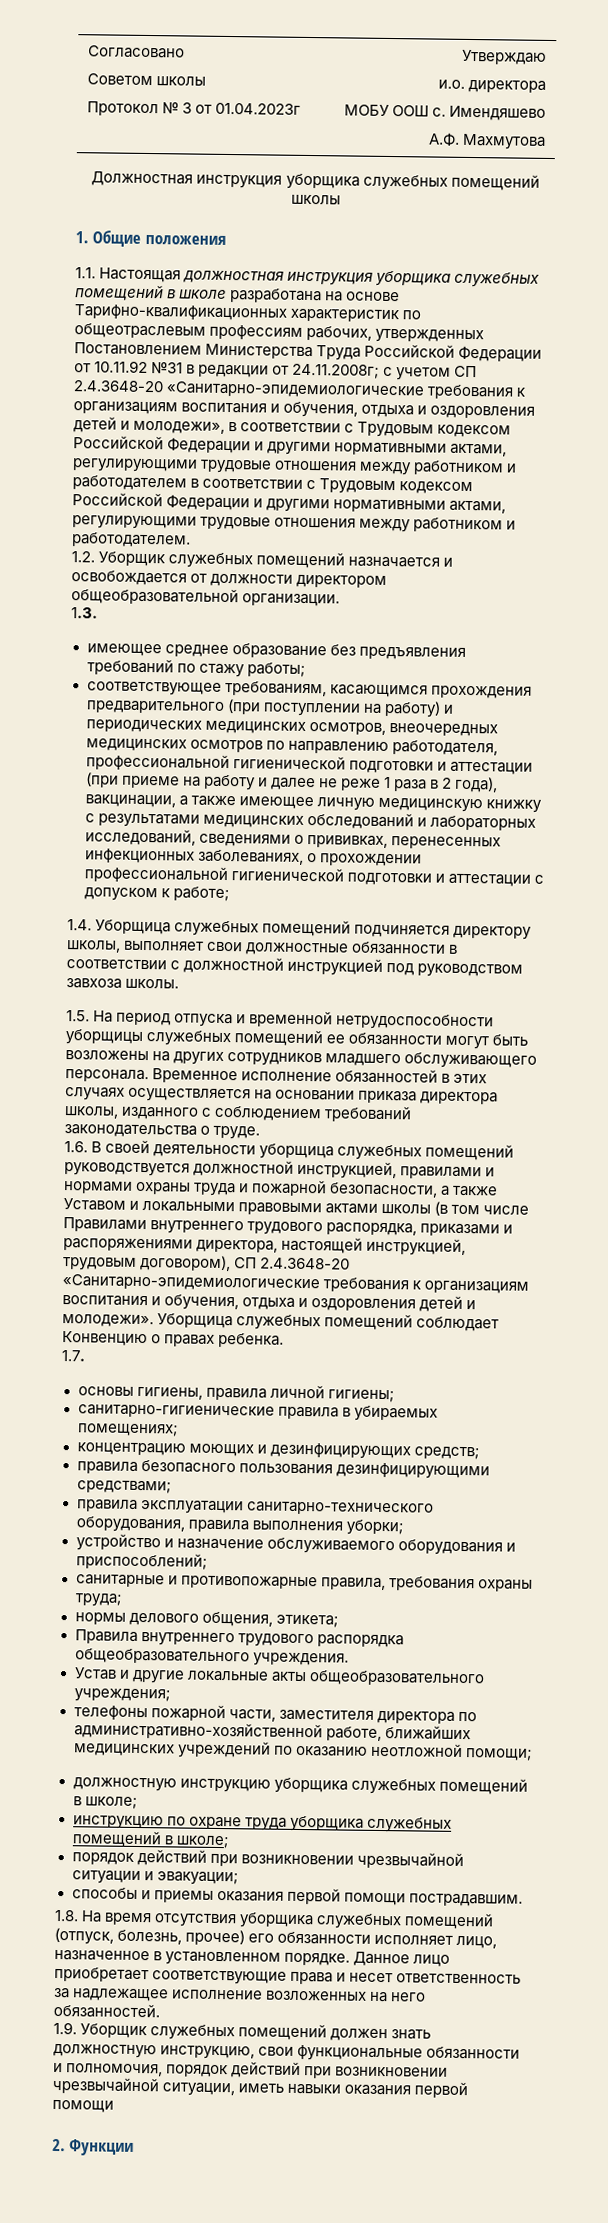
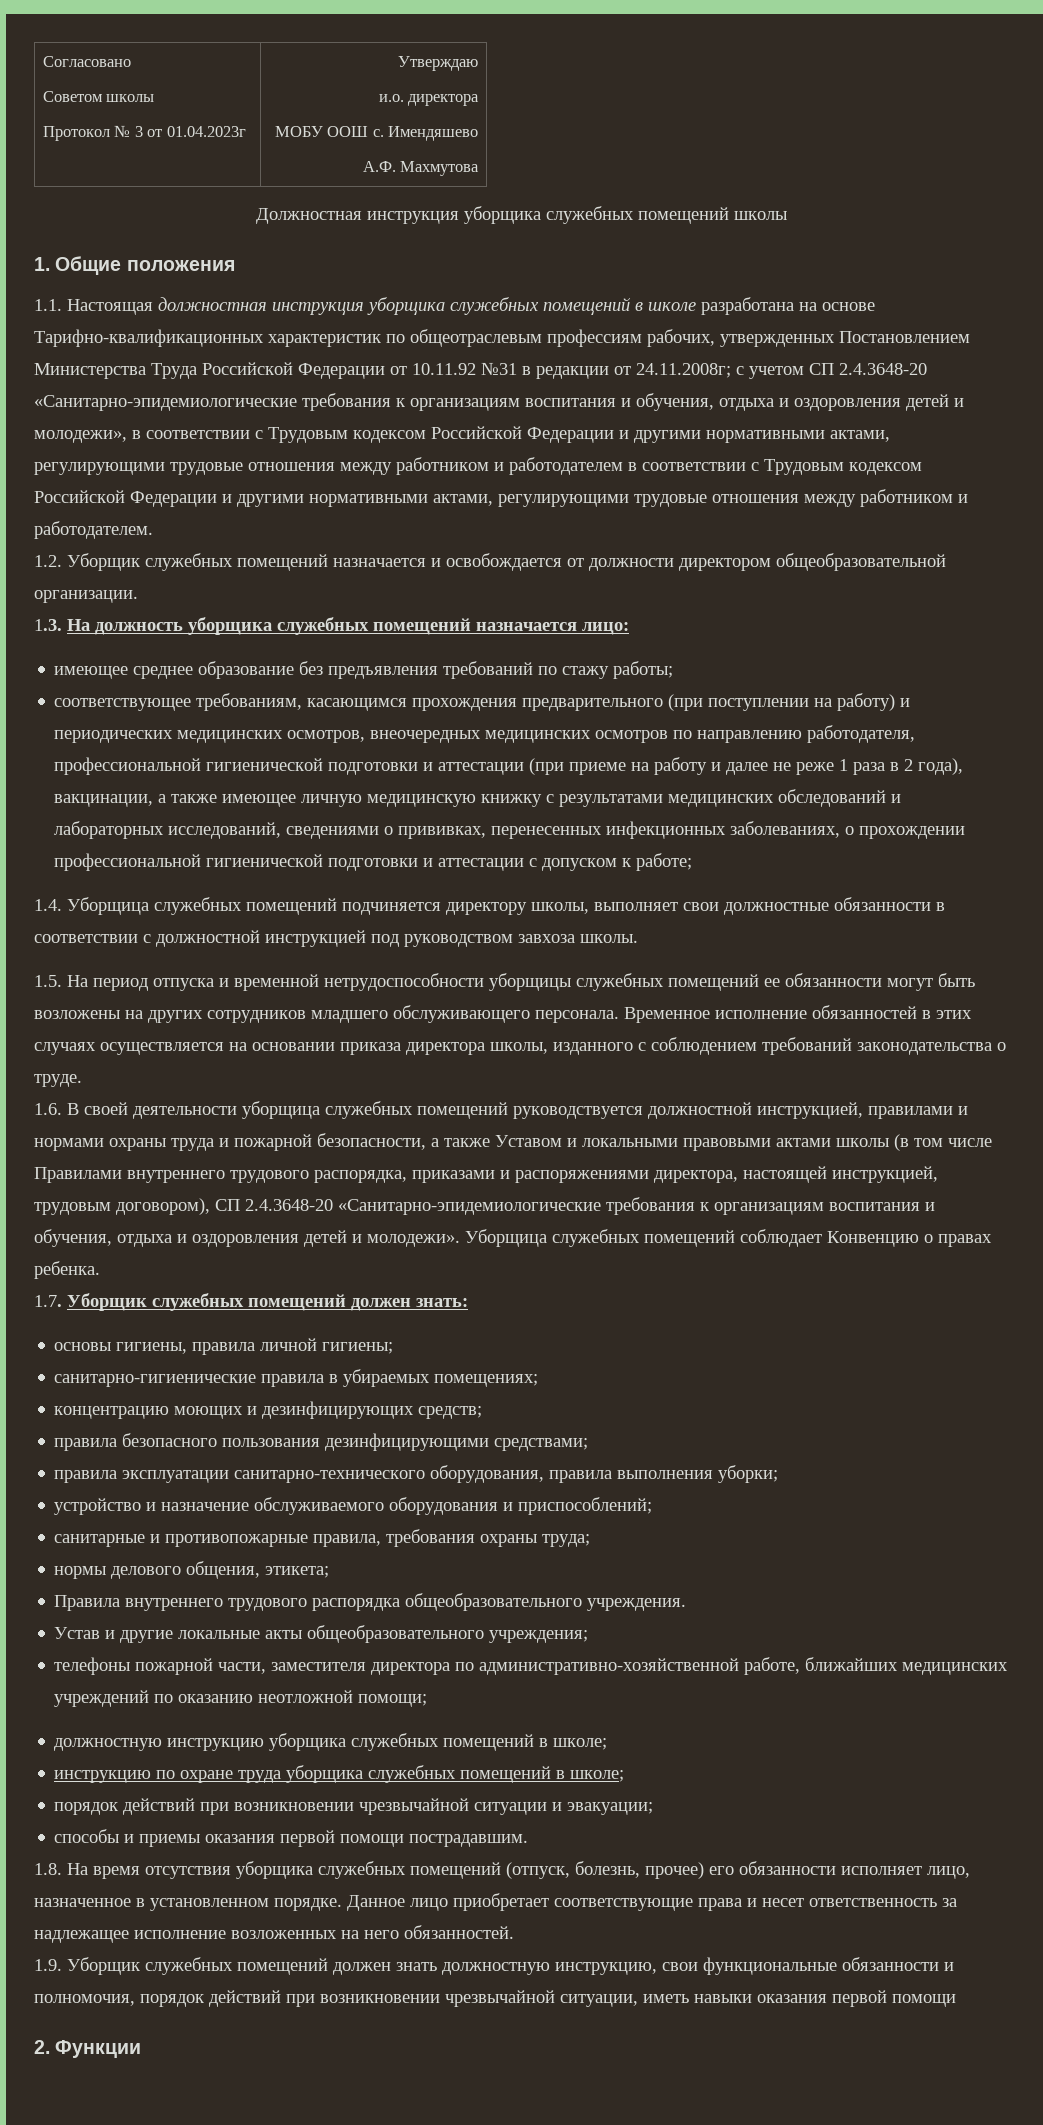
(98, 613) none -> [67,617,629,635] На должность уборщика служебных помещений назначается лицо:
(86, 1356) none -> [67,1293,468,1311] Уборщик служебных помещений должен знать:

